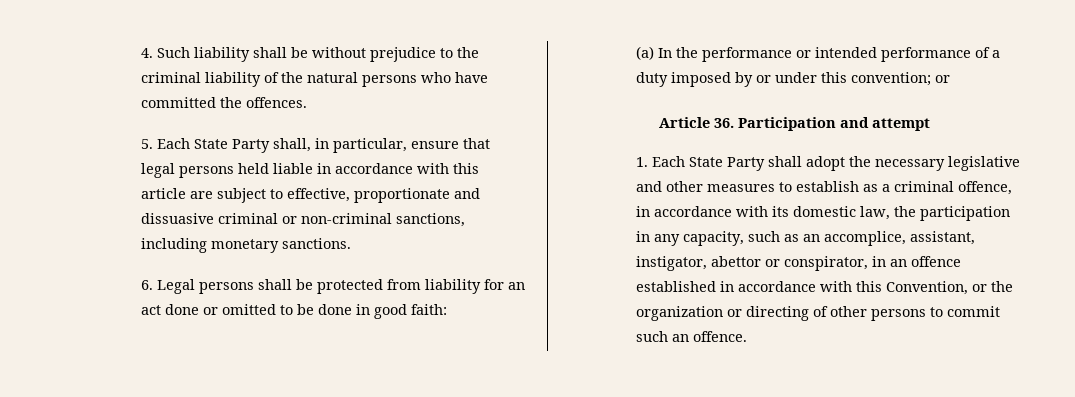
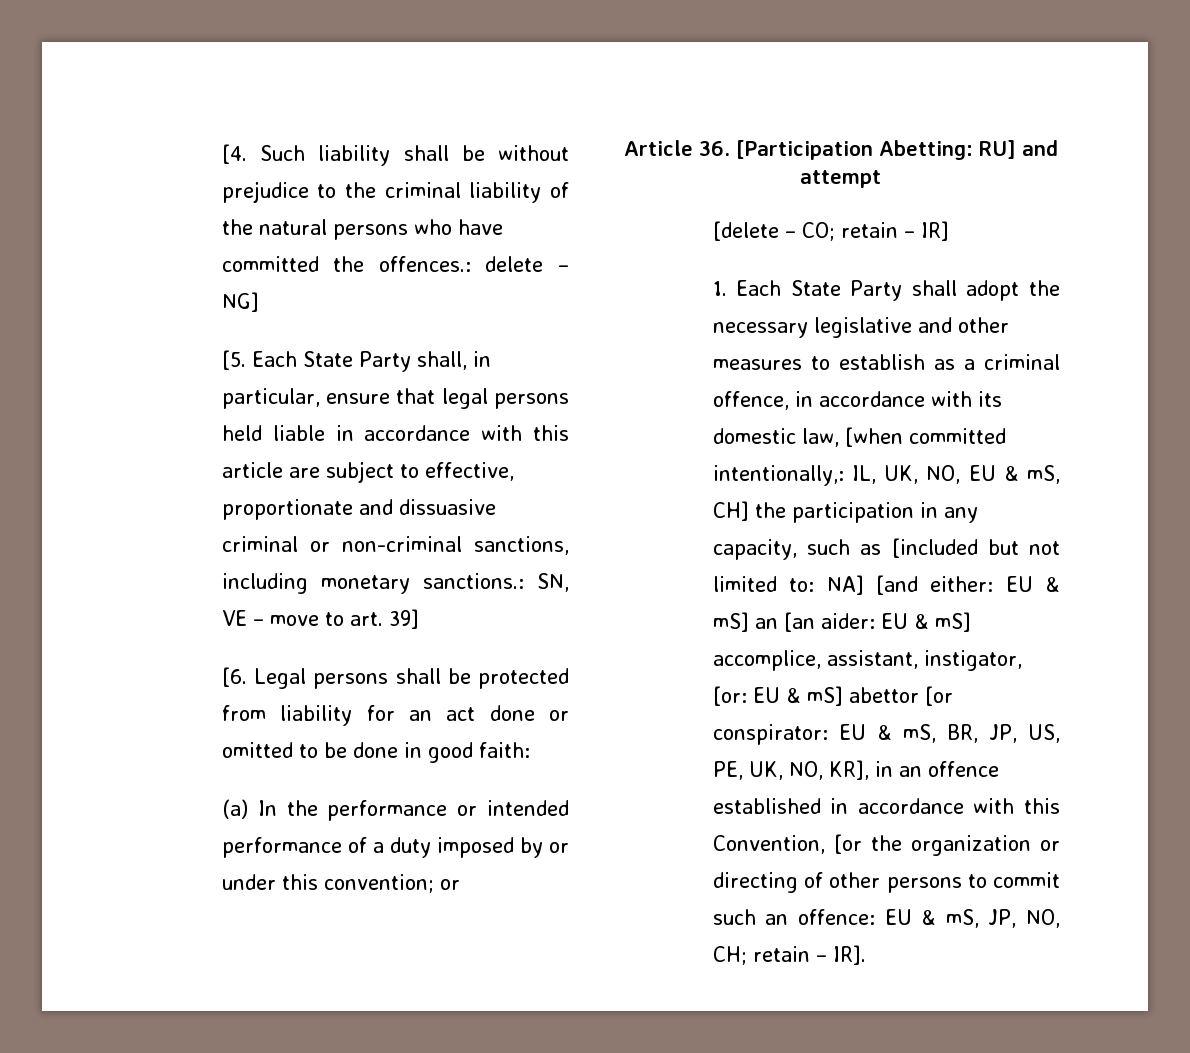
[140,48,153,58] 4. -> [221,144,247,164] [4.
[245,97,307,108] [140,139,153,149] offences. // 5. -> [378,256,569,272] [221,292,259,312] [221,350,246,370] offences.: delete – NG] // [5.
[281,238,351,249] [140,280,153,290] sanctions. // 6. -> [422,573,569,592] [221,609,419,629] [221,667,247,687] sanctions.: SN, VE – move to art. 39] // [6.
[737,117,836,131] Participation -> [735,140,1016,160] [Participation Abetting: RU]
(930, 124) none -> [712,221,949,241] // [delete – CO; retain – IR]
(890, 213) none -> [844,427,1006,447] [712,465,1060,486] [712,501,749,521] [when committed intentionally,: IL, UK, NO, EU & mS, CH]
[802,231,975,246] [635,256,868,271] an accomplice, assistant, instigator, abettor or conspirator, -> [891,538,1060,558] [712,575,1060,595] [712,612,971,632] [712,650,1022,671] [712,686,953,706] [712,724,1060,745] [712,760,869,780] [included but not limited to: NA] [and either: EU & mS] an [an aider: EU & mS] accomplice, assistant, instigator, [or: EU & mS] abettor [or conspirator: EU & mS, BR, JP, US, PE, UK, NO, KR],
[971,284,987,292] or -> [833,834,862,854] [or
[692,331,747,342] offence. -> [798,909,1060,928] [712,945,866,965] offence: EU & mS, JP, NO, CH; retain – IR].

